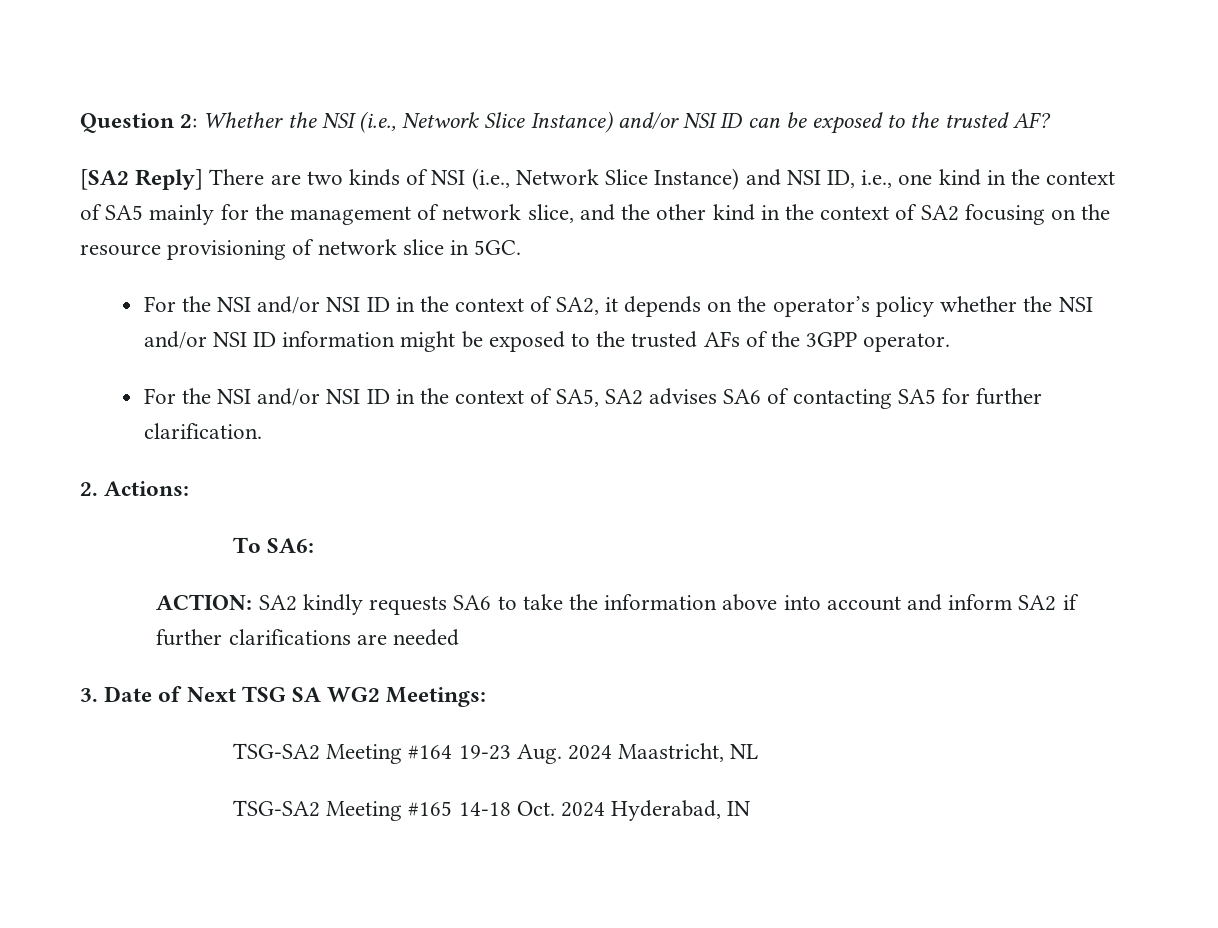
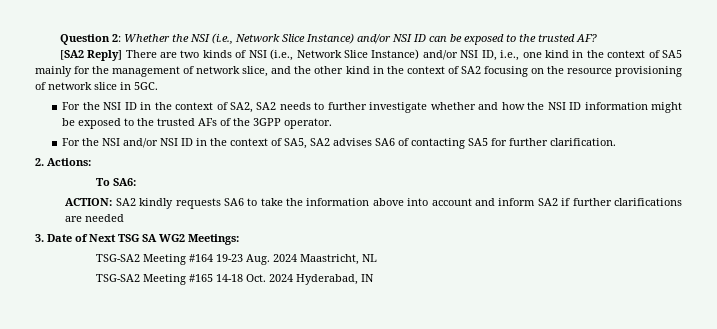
[745,169,781,186] and -> [422,50,458,60] and/or
[257,296,361,314] and/or NSI -> (122, 106) none
[604,296,1093,317] [143,331,207,349] it depends on the operator’s policy whether the NSI and/or -> [256,102,545,113] SA2 needs to further investigate whether and how the

